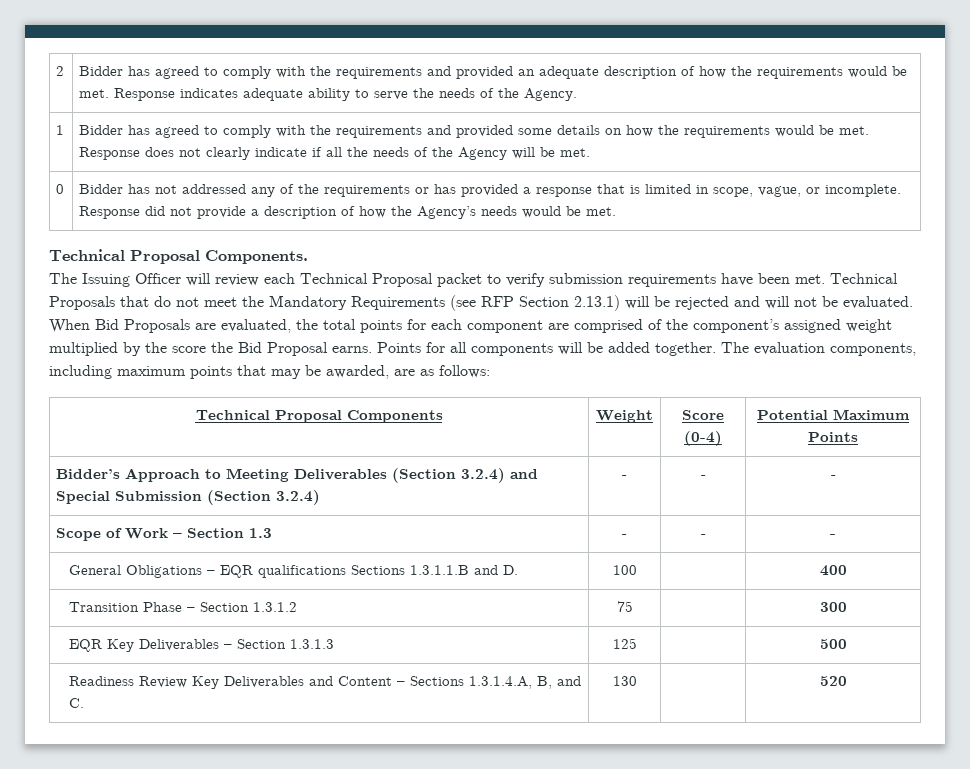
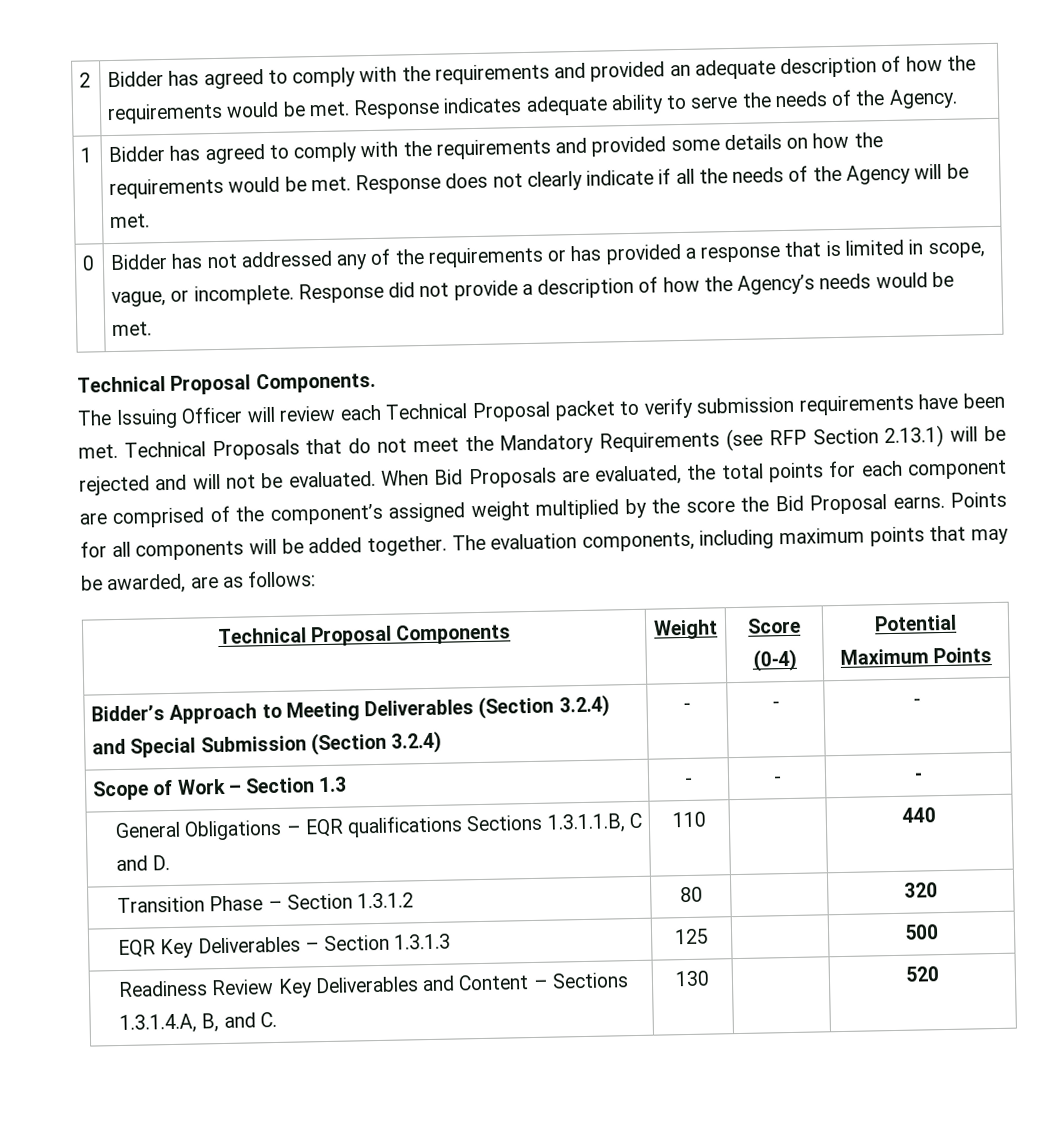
[410,565,470,575] 1.3.1.1.B -> [546,812,642,834] 1.3.1.1.B, C
[612,565,637,575] [819,565,847,576] 100 | | 400 -> [672,811,706,828] [902,807,936,823] 110 | | 440
[616,601,633,612] [819,602,847,612] 75 | | 300 -> [679,886,703,903] [904,882,938,898] 80 | | 320

